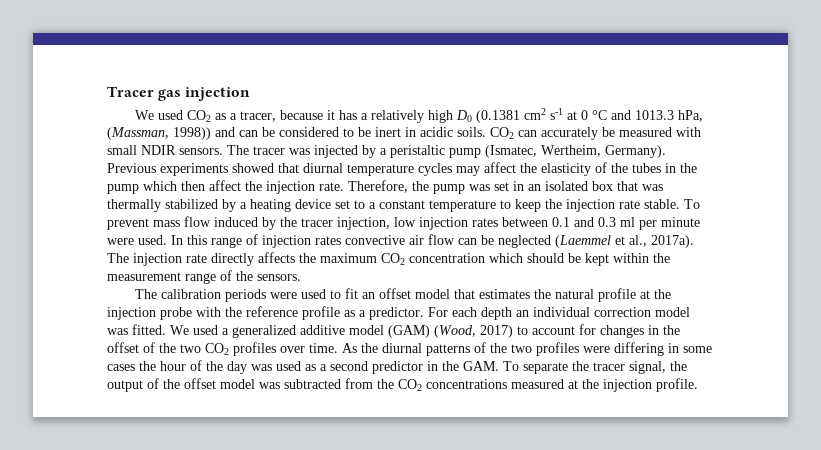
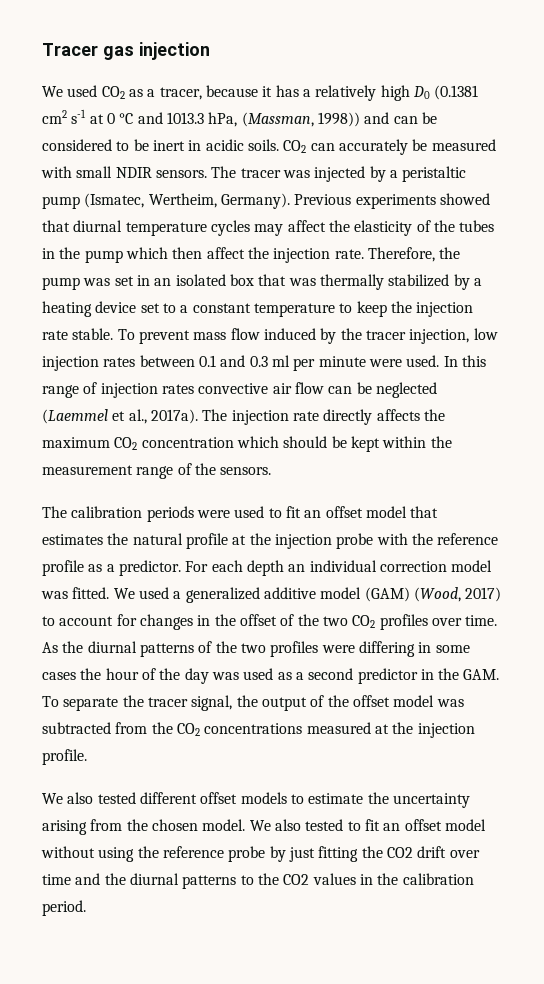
(698, 385) none -> [42,792,470,808] [42,819,486,835] [41,846,480,862] [42,873,474,889] [42,900,86,916] // We also tested different offset models to estimate the uncertainty arising from the chosen model. We also tested to fit an offset model without using the reference probe by just fitting the CO2 drift over time and the diurnal patterns to the CO2 values in the calibration period.

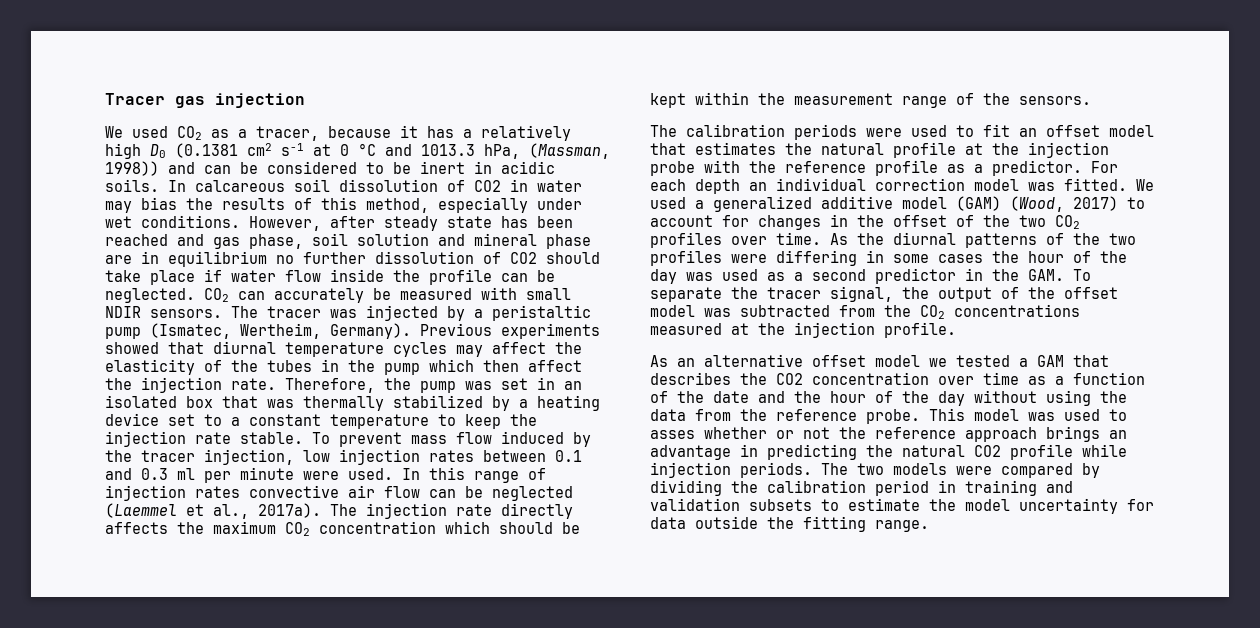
(279, 145) none -> [168,179,582,192] [105,197,582,213] [105,215,573,231] [105,233,591,249] [105,251,600,267] [105,269,555,285] [105,288,195,303] In calcareous soil dissolution of CO2 in water may bias the results of this method, especially under wet conditions. However, after steady state has been reached and gas phase, soil solution and mineral phase are in equilibrium no further dissolution of CO2 should take place if water flow inside the profile can be neglected.
[42,792,470,808] [42,819,486,835] [41,846,480,862] [42,873,474,889] [42,900,86,916] We also tested different offset models to estimate the uncertainty arising from the chosen model. We also tested to fit an offset model without using the reference probe by just fitting the CO2 drift over time and the diurnal patterns to the CO2 values in the calibration period. -> [650,354,1109,367] [650,372,1145,385] [650,390,1127,406] [650,408,1127,424] [650,426,1127,442] [650,444,1127,460] [650,462,1100,478] [650,480,1073,496] [650,498,1154,514] [650,516,929,532] As an alternative offset model we tested a GAM that describes the CO2 concentration over time as a function of the date and the hour of the day without using the data from the reference probe. This model was used to asses whether or not the reference approach brings an advantage in predicting the natural CO2 profile while injection periods. The two models were compared by dividing the calibration period in training and validation subsets to estimate the model uncertainty for data outside the fitting range.

